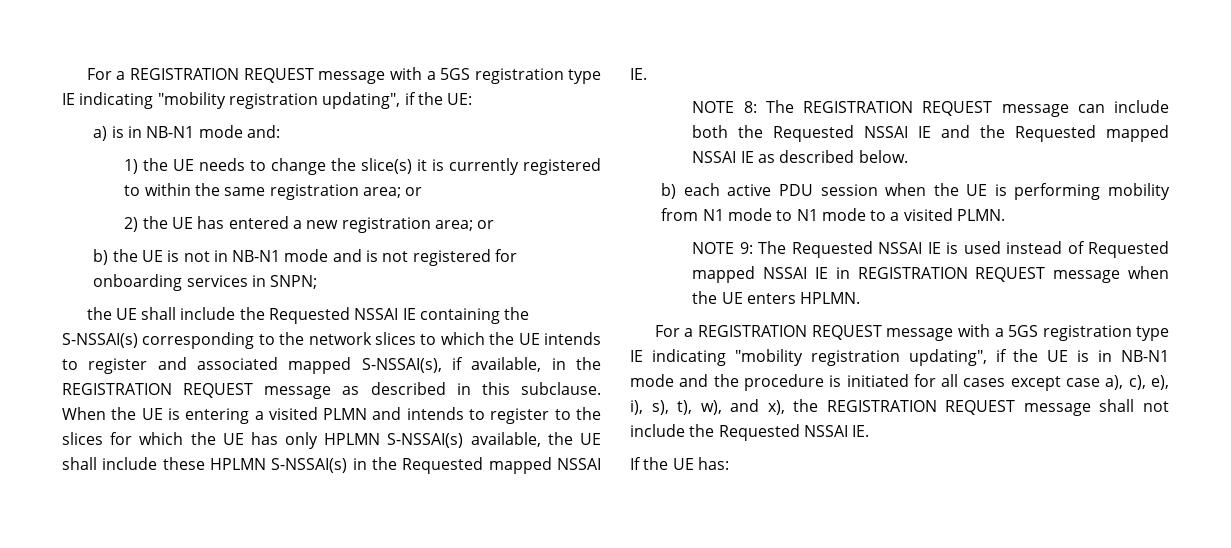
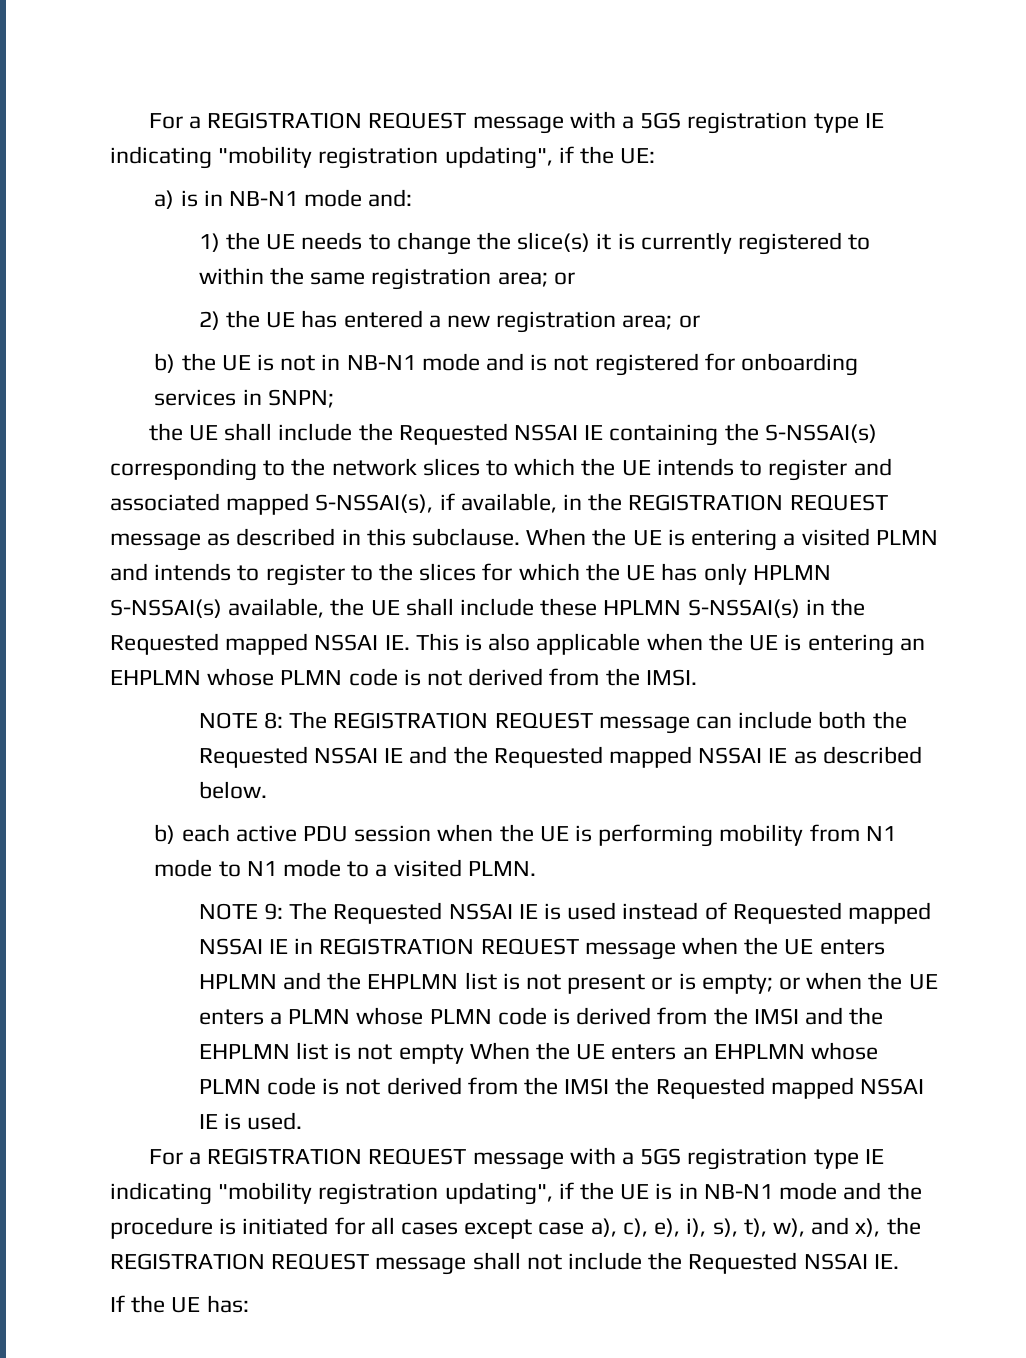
(647, 74) none -> [415,633,925,656] [110,668,697,686] This is also applicable when the UE is entering an EHPLMN whose PLMN code is not derived from the IMSI.
[800,292,861,304] HPLMN. -> [198,972,938,994] [198,1007,884,1025] [198,1042,879,1064] [198,1077,925,1099] [198,1112,303,1130] HPLMN and the EHPLMN list is not present or is empty; or when the UE enters a PLMN whose PLMN code is derived from the IMSI and the EHPLMN list is not empty When the UE enters an EHPLMN whose PLMN code is not derived from the IMSI the Requested mapped NSSAI IE is used.

